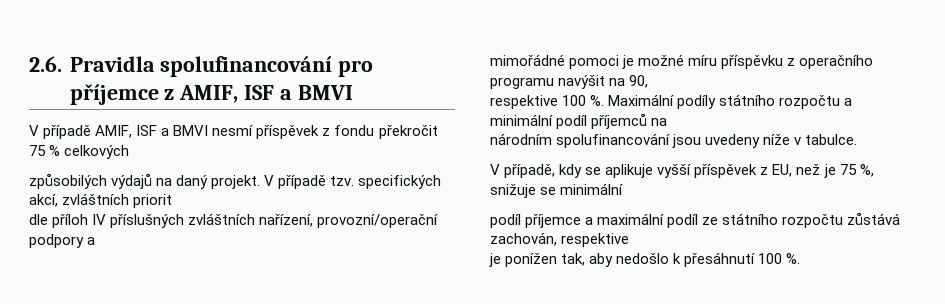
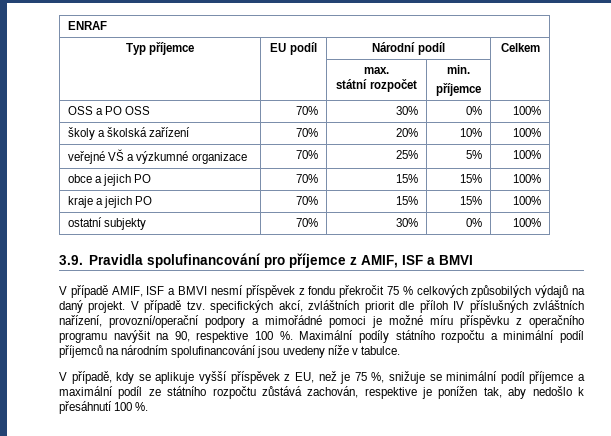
[29,56,62,72] 2.6. -> [68,21,108,30] [125,42,195,55] [270,42,317,55] [372,42,445,55] [500,43,540,52] [364,67,389,74] [336,79,417,92] [447,65,470,74] [436,83,481,96] [68,106,151,115] [295,106,318,115] [395,106,418,115] [465,106,482,115] [512,106,541,115] [68,127,191,140] [295,128,318,137] [395,128,418,137] [459,128,482,137] [512,128,541,137] [68,149,247,164] [295,150,318,159] [395,150,418,159] [465,150,482,159] [512,150,541,159] [68,174,152,186] [295,174,318,183] [395,174,418,183] [459,174,482,183] [512,174,541,183] [68,196,153,208] [295,196,318,205] [395,196,418,205] [459,196,482,205] [512,196,541,205] [68,217,147,230] [295,218,318,227] [395,218,418,227] [465,218,482,227] [512,218,541,227] [59,255,83,265] ENRAF // Typ příjemce | EU podíl | Národní podíl | Celkem // | | max. // státní rozpočet | min. // příjemce | // OSS a PO OSS | 70% | 30% | 0% | 100% // školy a školská zařízení | 70% | 20% | 10% | 100% // veřejné VŠ a výzkumné organizace | 70% | 25% | 5% | 100% // obce a jejich PO | 70% | 15% | 15% | 100% // kraje a jejich PO | 70% | 15% | 15% | 100% // ostatní subjekty | 70% | 30% | 0% | 100% // 3.9.
(130, 152) // -> (468, 291) none
(173, 201) // -> (395, 307) none
(96, 241) // -> (259, 321) none
(649, 81) // -> (190, 336) none
(668, 122) // -> (120, 351) none
(624, 189) // -> (498, 376) none
(630, 240) // -> (417, 393) none

